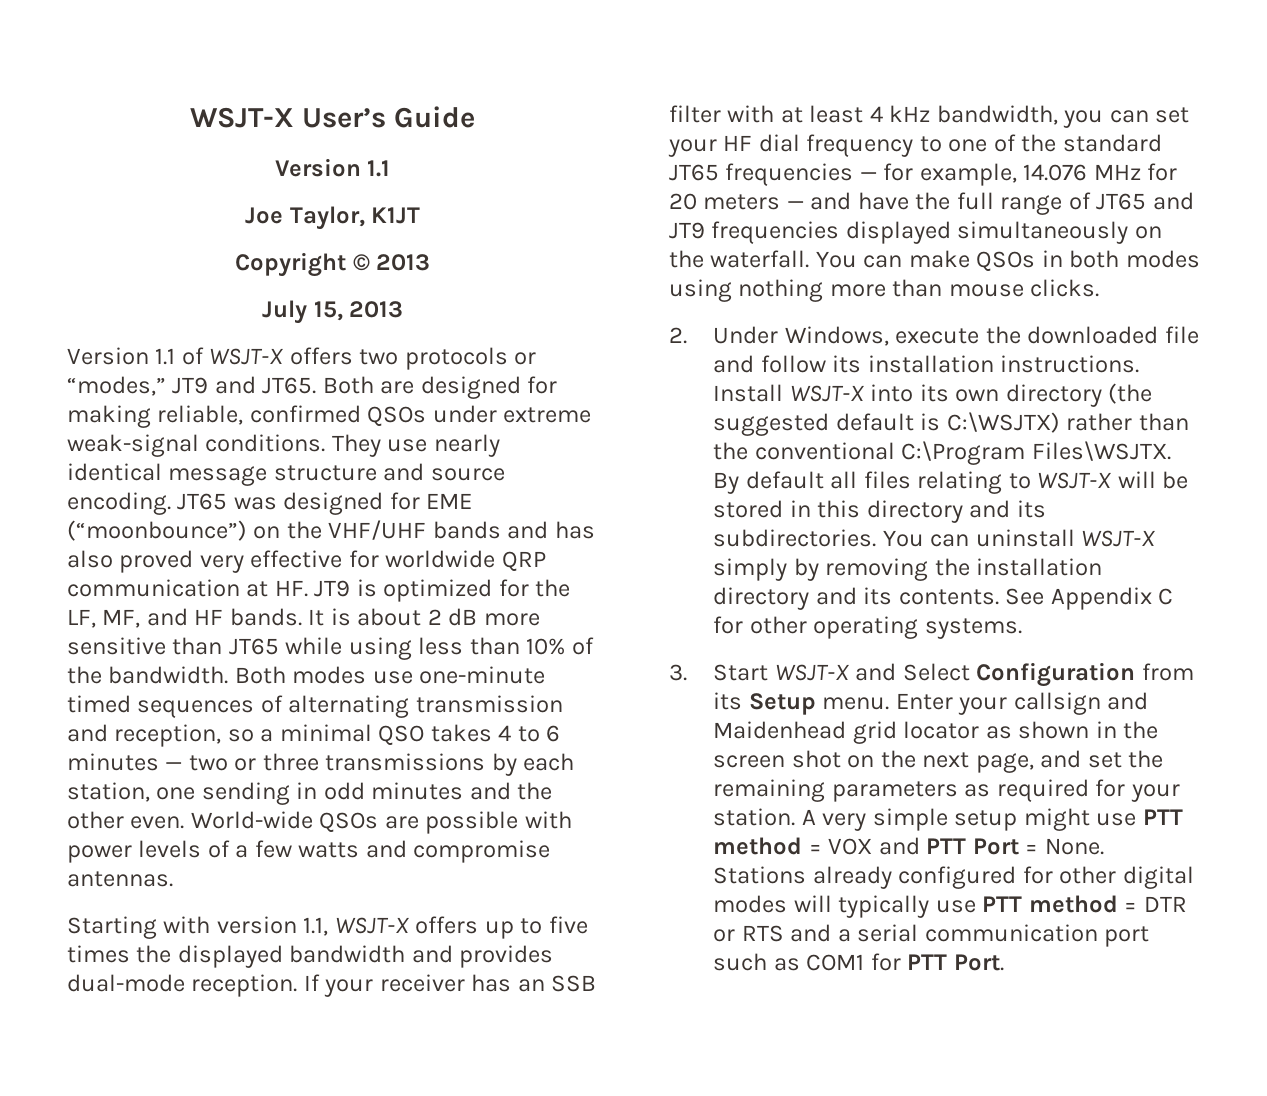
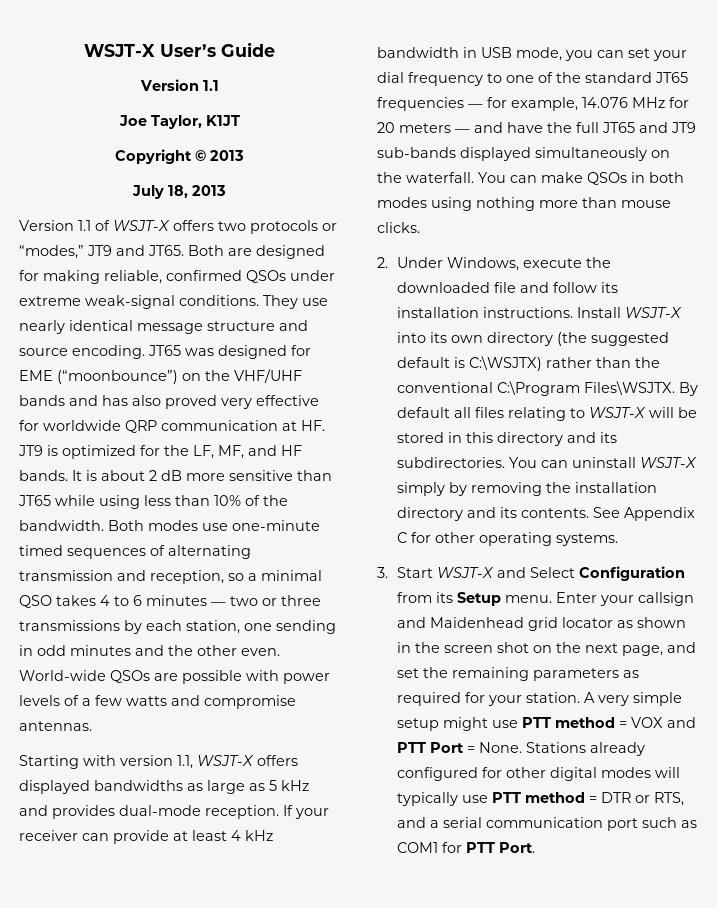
[313,301,343,321] 15, -> [168,185,188,198] 18,
[484,916,588,939] [67,945,406,968] up to five times the displayed bandwidth -> [19,780,309,794] displayed bandwidths as large as 5 kHz
[471,974,597,992] [669,105,1058,125] has an SSB filter with at least 4 kHz bandwidth, -> [82,830,273,844] [377,47,562,61] can provide at least 4 kHz bandwidth in USB mode,
[723,135,753,151] HF -> (687, 55) none
[1000,192,1091,215] range of -> (599, 127) none
[711,221,840,244] frequencies -> [377,147,456,158] sub-bands
[741,925,784,942] RTS -> [653,792,684,806] RTS,

